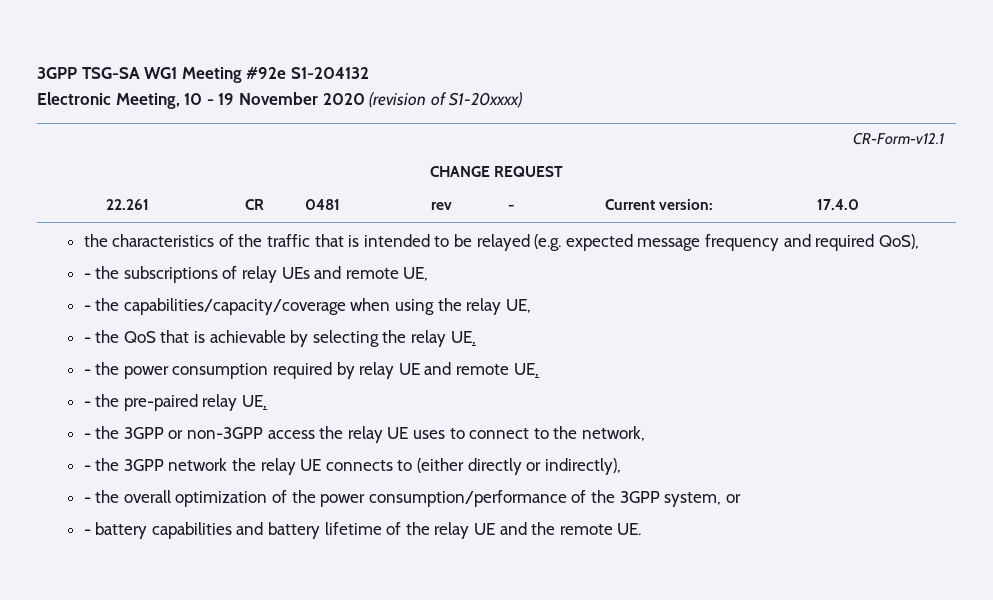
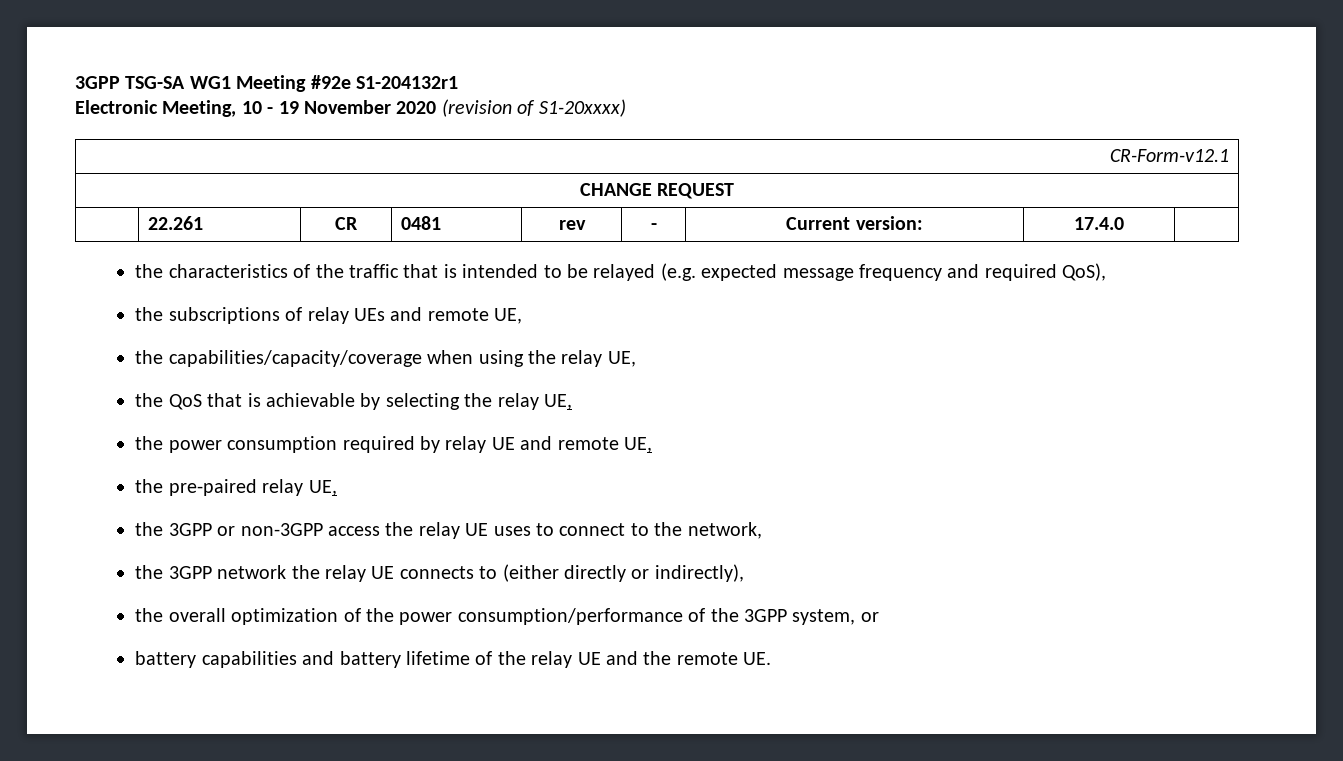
[290,67,369,79] S1-204132 -> [356,76,458,89] S1-204132r1
[83,273,91,279] - -> (1107, 272) none
[83,305,91,311] - -> (523, 316) none
[83,337,91,343] - -> (636, 359) none
[83,369,91,375] - -> (572, 402) none
[83,401,91,407] - -> (652, 445) none
[83,433,91,439] - -> (337, 488) none
[83,465,91,471] - -> (762, 530) none
[83,497,91,503] - -> (744, 573) none
[83,529,91,535] - -> (879, 617) none

